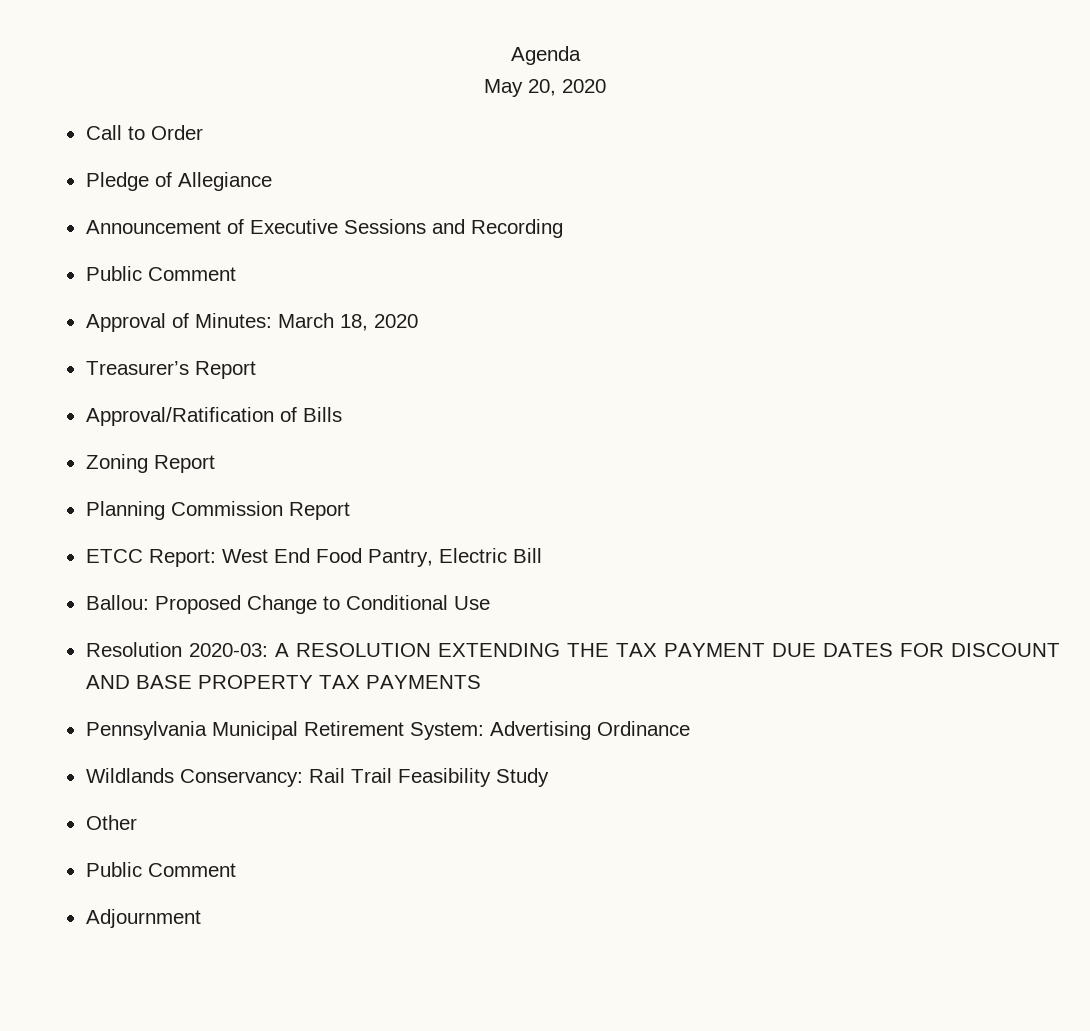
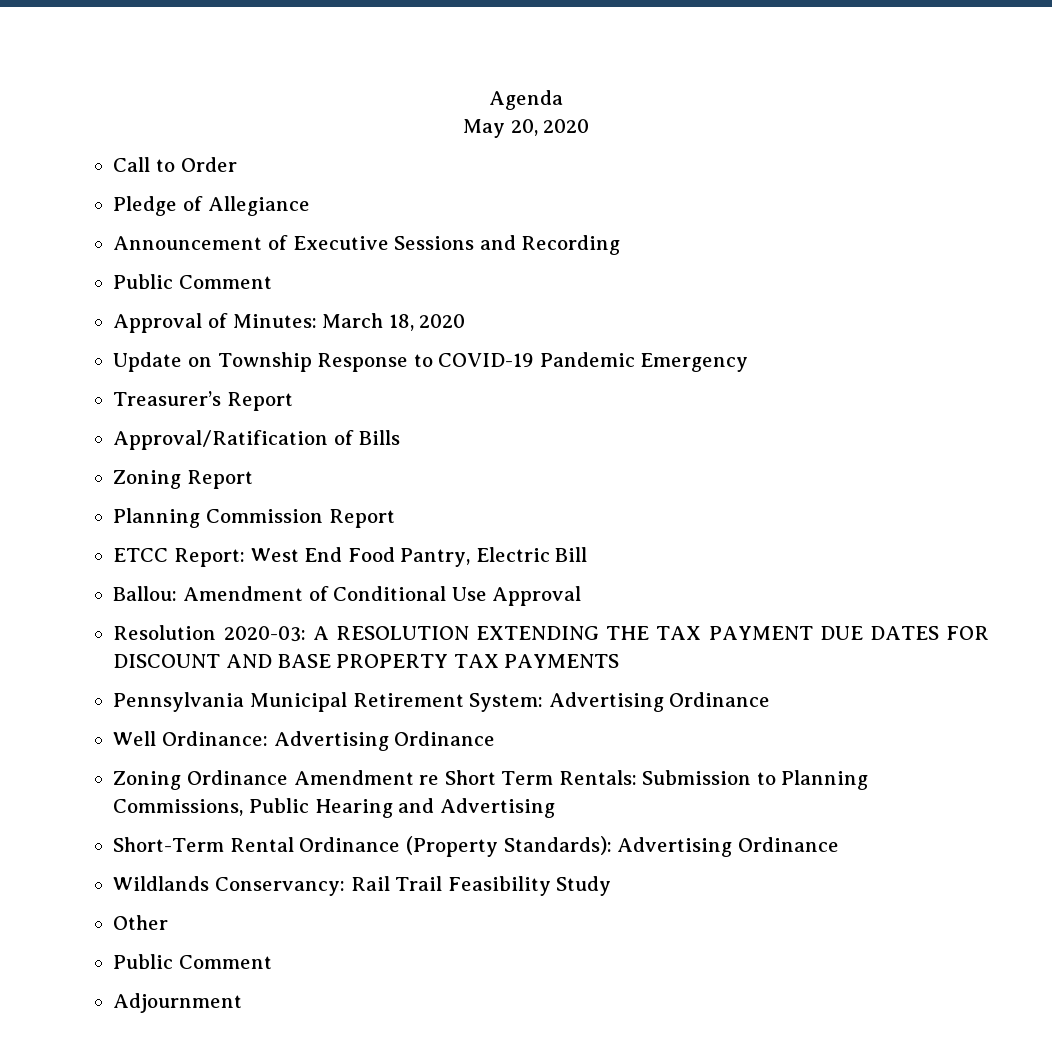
(418, 321) none -> [113,352,749,372] // Update on Township Response to COVID-19 Pandemic Emergency
[154,595,340,614] Proposed Change to -> [182,586,329,601] Amendment of
(490, 603) none -> [492,586,582,606] Approval
(690, 728) none -> [113,731,496,751] [113,770,869,790] [113,798,555,818] [113,836,839,857] // Well Ordinance: Advertising Ordinance // Zoning Ordinance Amendment re Short Term Rentals: Submission to Planning Commissions, Public Hearing and Advertising // Short-Term Rental Ordinance (Property Standards): Advertising Ordinance

